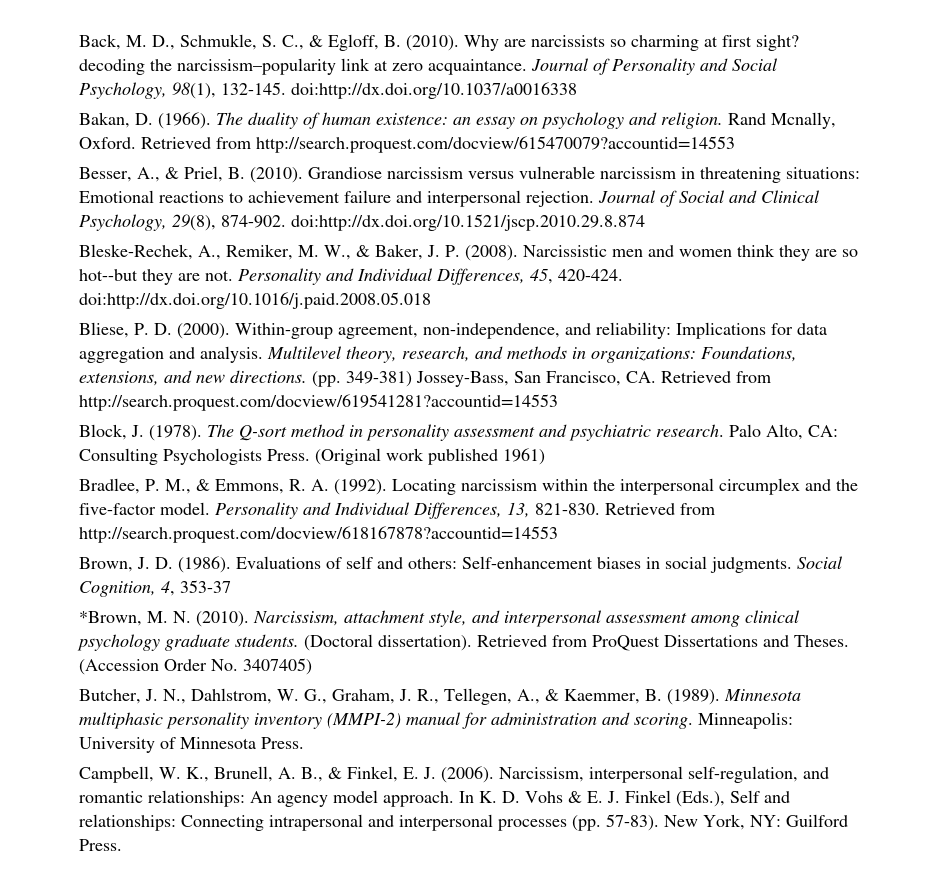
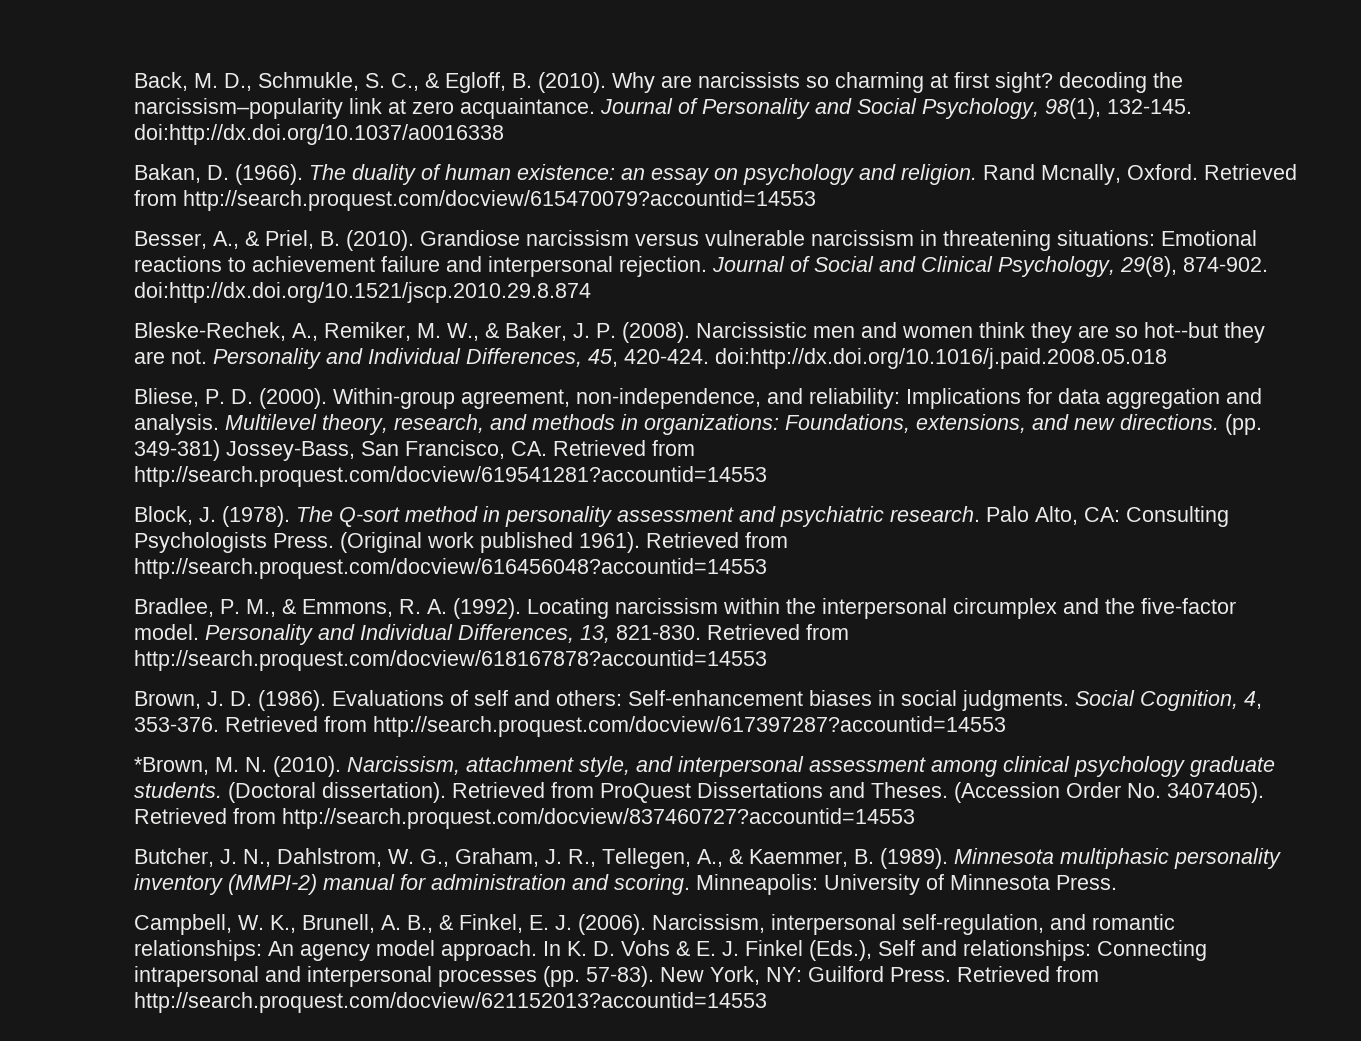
[502,448,545,465] 1961) -> [578,532,788,553] [133,558,767,579] 1961). Retrieved from http://search.proquest.com/docview/616456048?accountid=14553
[179,580,231,593] 353-37 -> [133,716,1006,737] 353-376. Retrieved from http://search.proquest.com/docview/617397287?accountid=14553
[242,658,312,675] 3407405) -> [1166,782,1264,803] [133,808,915,829] 3407405). Retrieved from http://search.proquest.com/docview/837460727?accountid=14553
(122, 845) none -> [956,966,1099,982] [133,992,767,1013] Retrieved from http://search.proquest.com/docview/621152013?accountid=14553

